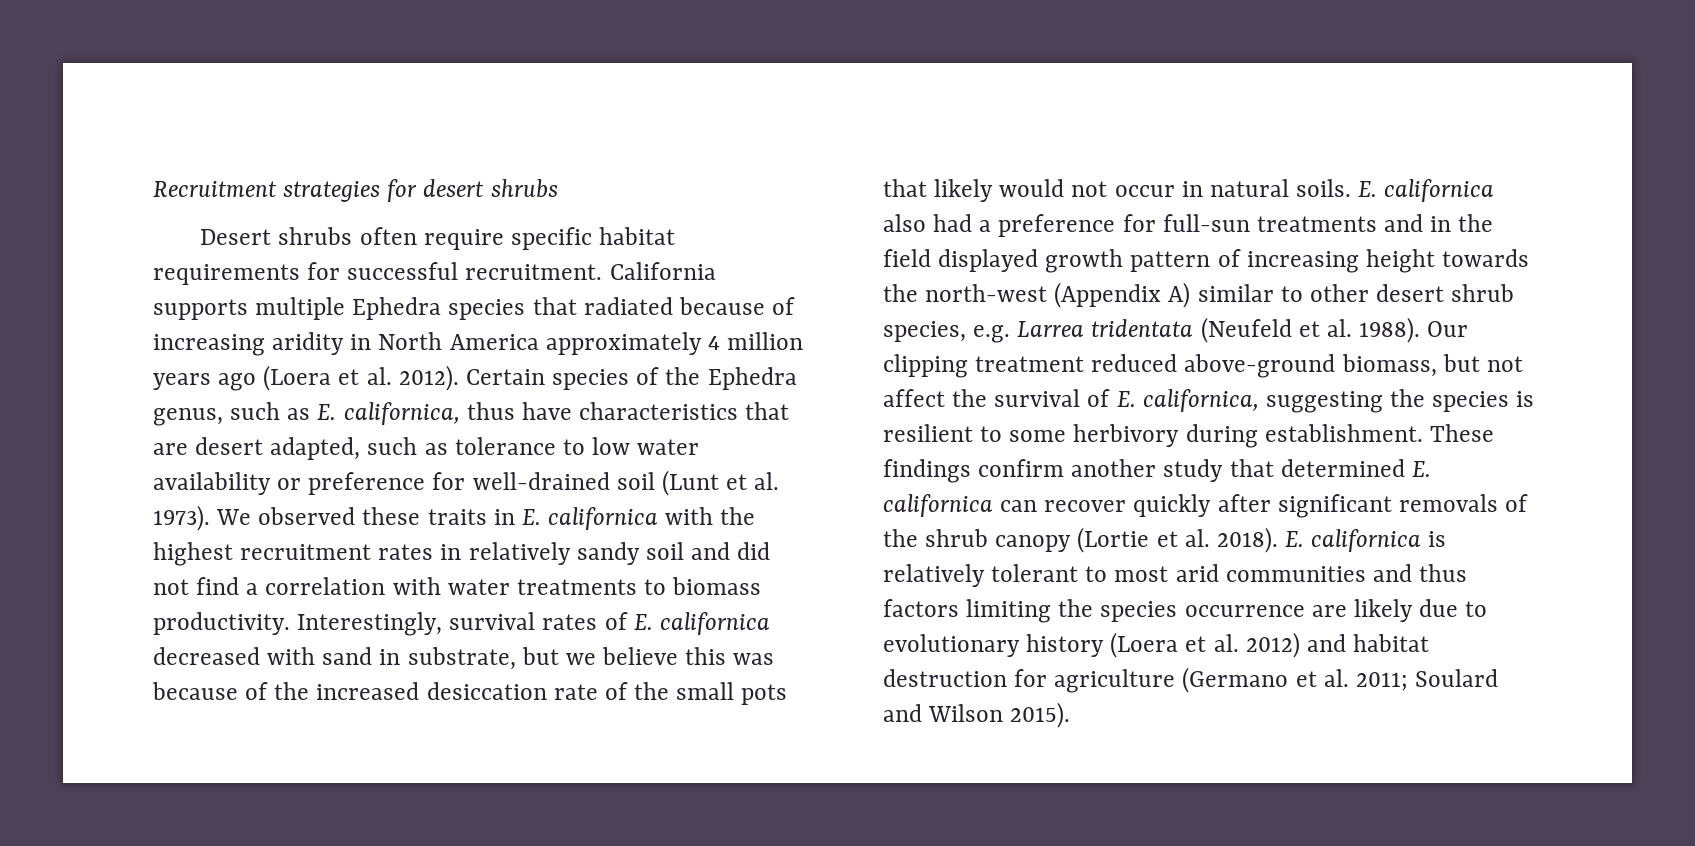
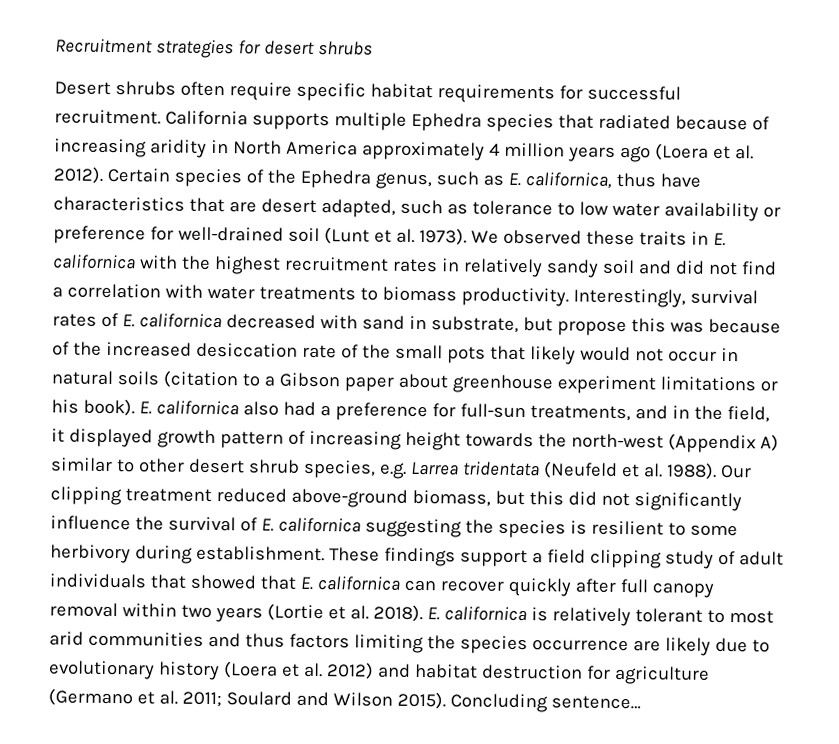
[565,647,679,665] we believe -> [556,320,627,337] propose
[1296,179,1352,197] soils. -> [116,370,778,395] [51,398,135,417] soils (citation to a Gibson paper about greenhouse experiment limitations or his book).
[1256,216,1377,232] treatments -> [529,405,631,422] treatments,
[883,249,931,267] field -> [726,406,770,423] [51,428,65,443] field, it
[1486,356,1523,372] [883,389,945,407] not affect -> [528,491,742,512] [50,515,131,531] this did not significantly influence
[1142,389,1259,412] californica, -> [277,517,361,533] californica
[978,459,1405,482] confirm another study that determined -> [459,549,784,569] [49,573,297,590] support a field clipping study of adult individuals that showed that
[1277,494,1529,518] [883,529,1072,552] significant removals of the shrub canopy -> [619,578,714,598] [49,602,263,623] full canopy removal within two years
(1071, 715) none -> [449,693,641,713] Concluding sentence…

